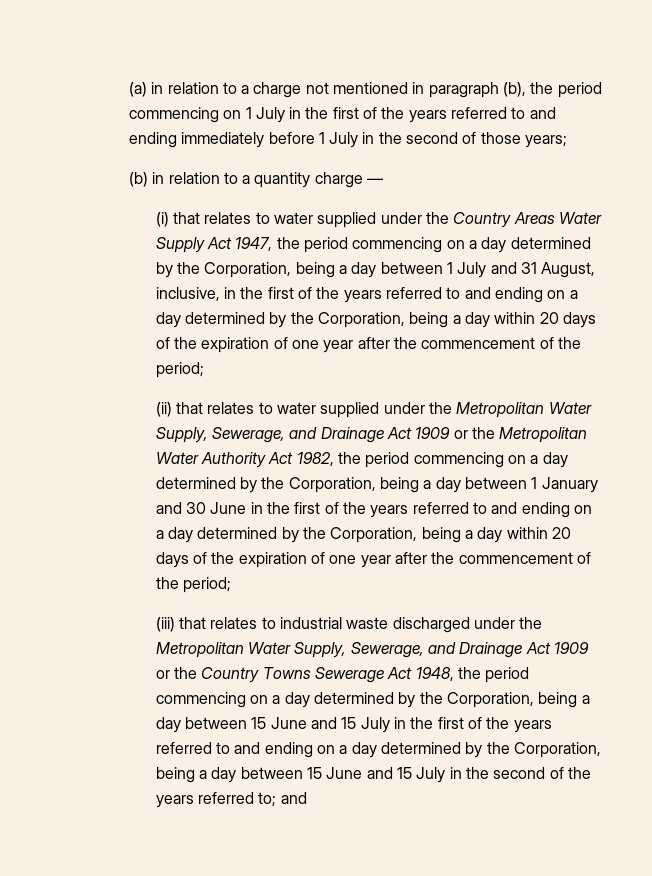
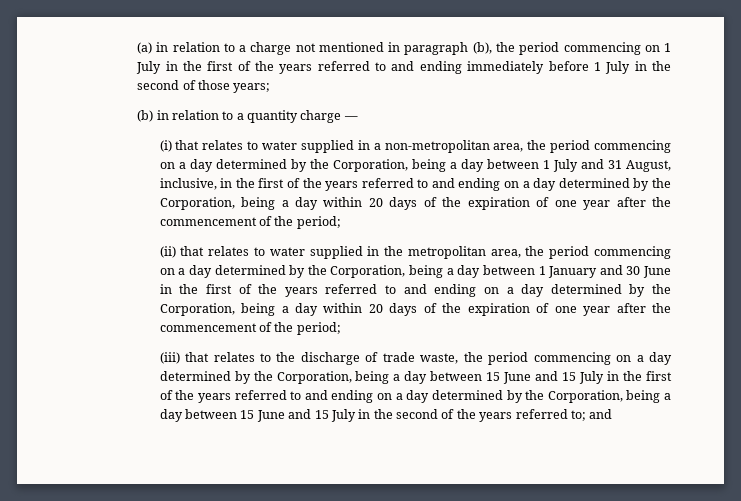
[380,212,603,228] [155,237,273,253] under the Country Areas Water Supply Act 1947, -> [357,140,524,153] in a non-metropolitan area,
[383,402,592,418] [155,427,588,443] [155,452,334,468] under the Metropolitan Water Supply, Sewerage, and Drainage Act 1909 or the Metropolitan Water Authority Act 1982, -> [367,246,521,259] in the metropolitan area,
[280,617,543,633] [155,642,590,658] [155,667,454,683] industrial waste discharged under the Metropolitan Water Supply, Sewerage, and Drainage Act 1909 or the Country Towns Sewerage Act 1948, -> [276,352,459,365] the discharge of trade waste,

